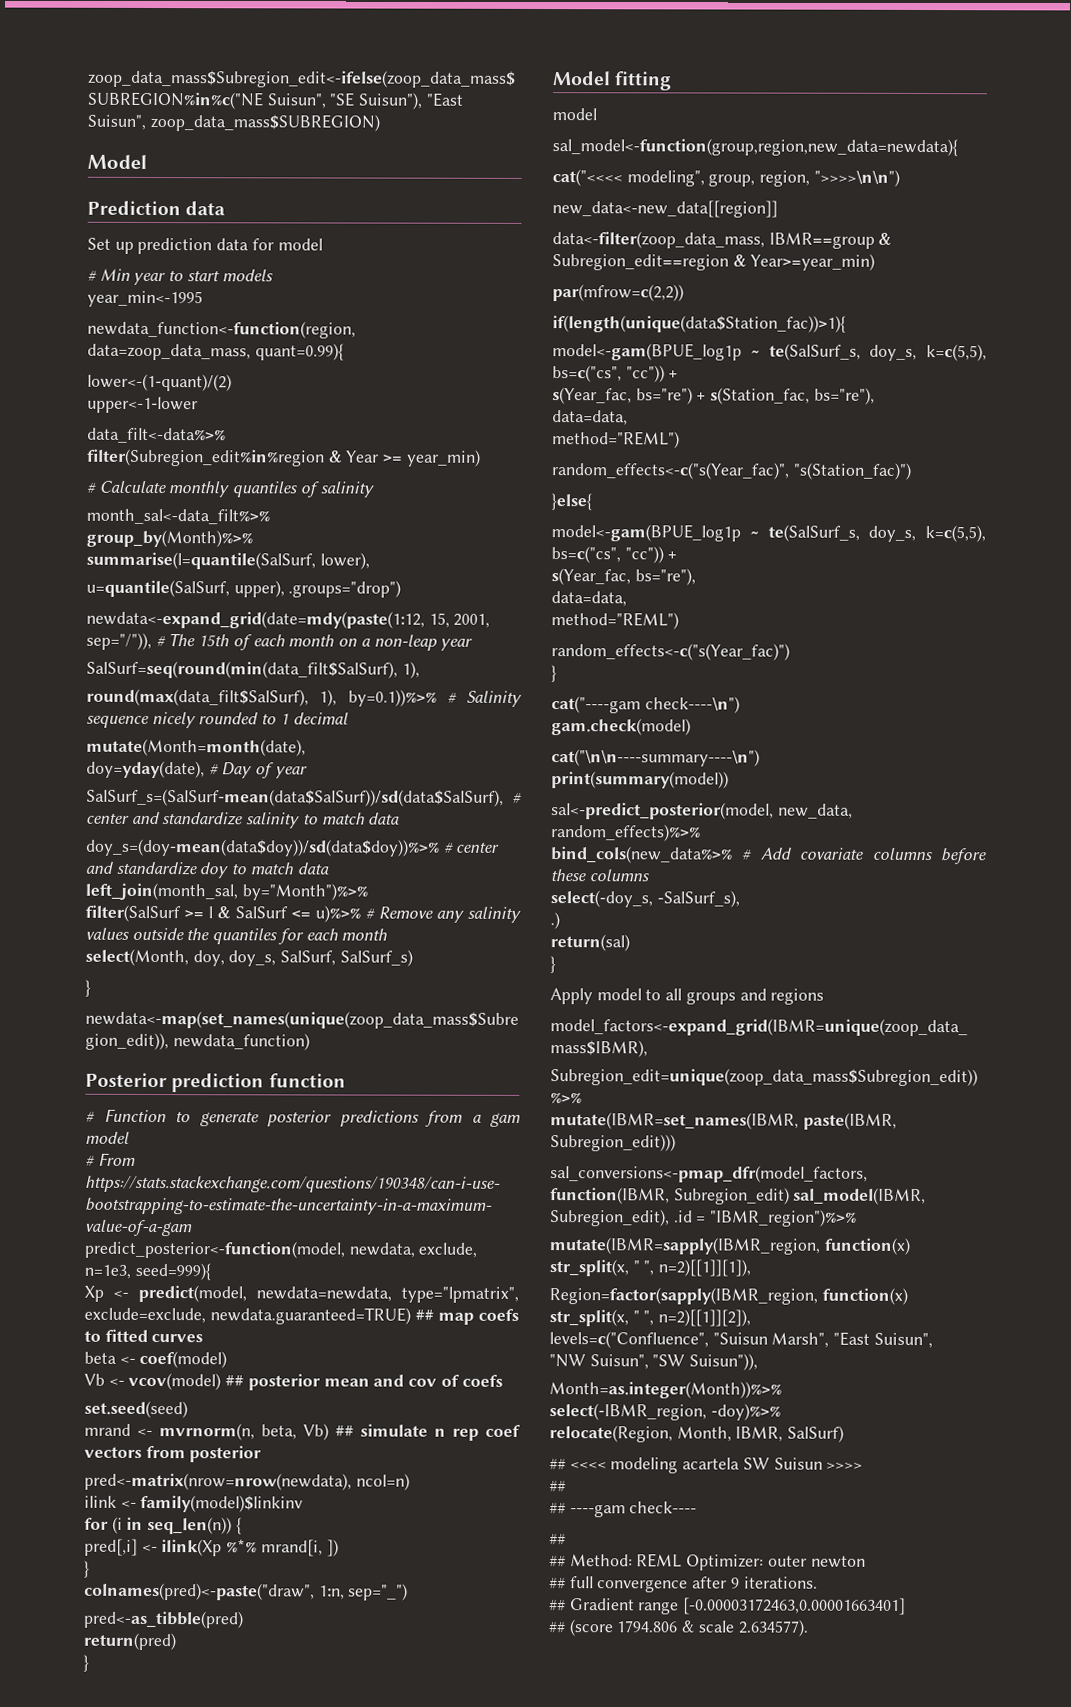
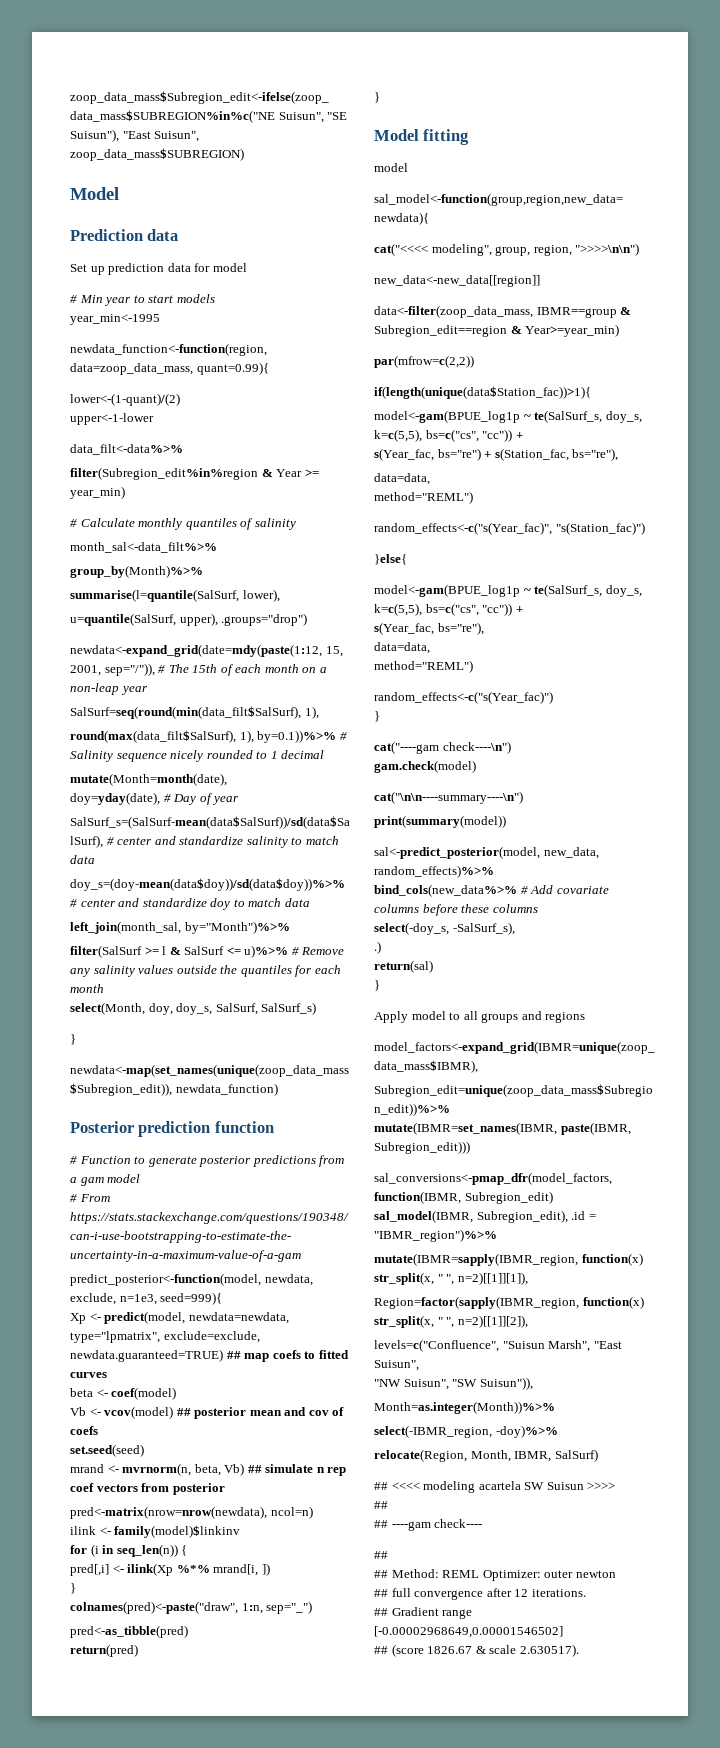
[730,1577,740,1589] 9 -> [514,1589,529,1597] 12
[683,1597,907,1615] [-0.00003172463,0.00001663401] -> [374,1626,563,1638] [-0.00002968649,0.00001546502]
[616,1620,678,1633] 1794.806 -> [427,1646,473,1654] 1826.67
[737,1619,808,1637] 2.634577). -> [519,1644,579,1657] 2.630517).

